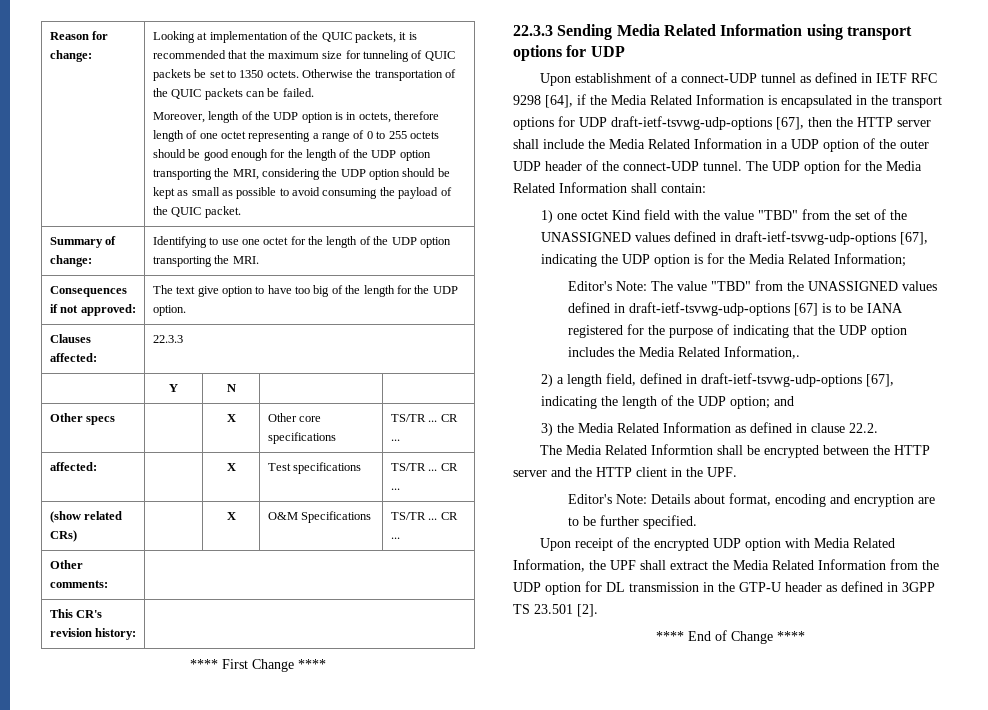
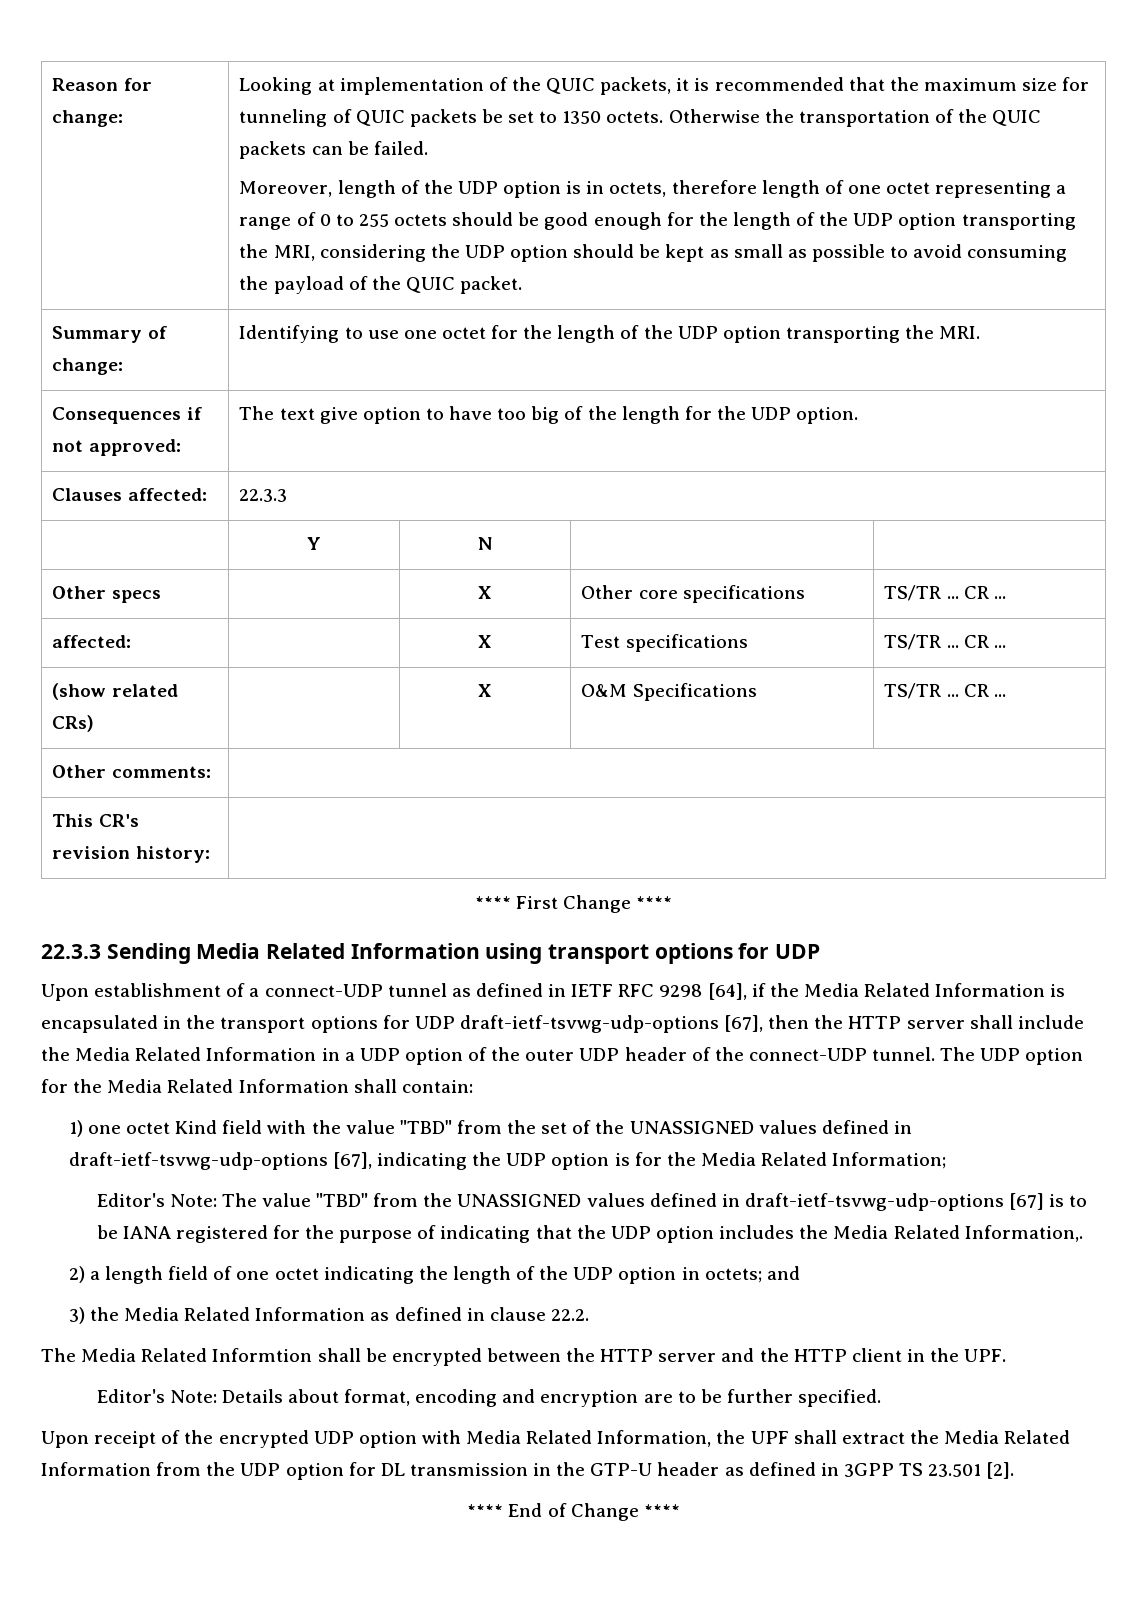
[605,373,894,387] field, defined in draft-ietf-tsvwg-udp-options [67], -> [168,1266,319,1280] field of one octet
[729,396,770,409] option; -> [618,1267,762,1284] option in octets;

